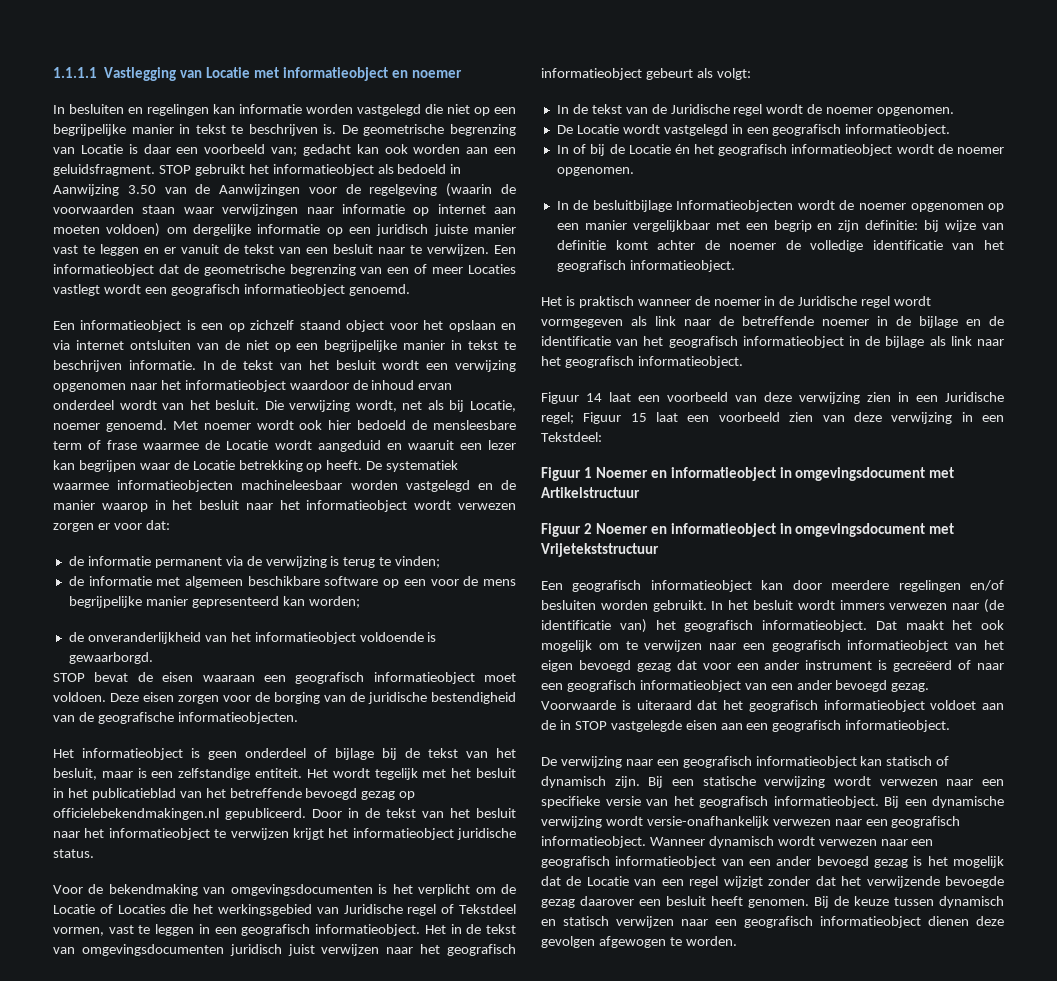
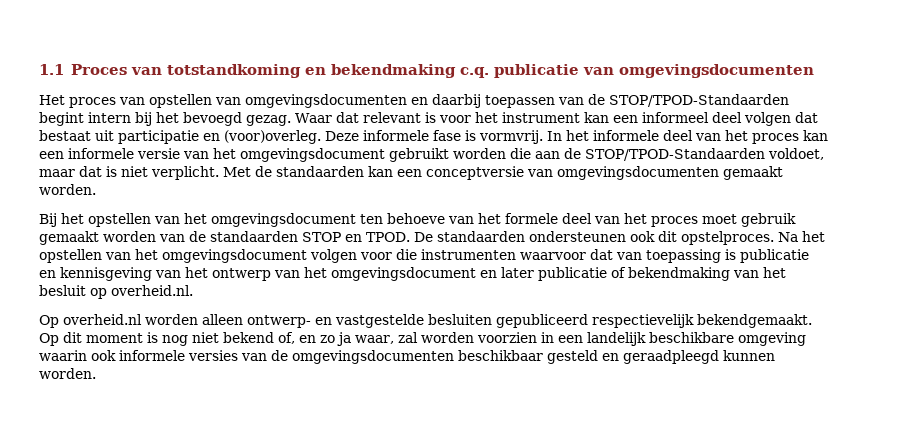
[53,67,462,81] [53,104,516,116] [53,124,516,136] [53,144,516,156] [53,164,462,176] [53,183,516,197] [53,204,516,216] [53,223,516,237] [53,244,516,256] [53,264,517,276] [53,284,410,296] [53,320,516,332] [53,340,516,352] [53,360,517,372] [53,380,453,392] [53,400,516,412] [53,420,517,432] [53,440,516,452] [53,460,459,472] [53,480,516,492] [53,500,516,512] [53,520,170,532] [68,556,441,568] [68,576,516,588] [68,596,360,608] [68,632,437,644] [68,652,153,664] [53,672,516,684] [53,692,516,704] [53,712,298,724] [53,748,516,760] [53,768,516,780] [53,788,416,800] [53,808,516,820] [53,828,516,840] [53,849,94,858] [53,884,516,896] [53,904,516,916] [53,924,517,936] [53,944,517,956] [541,68,751,80] [556,104,955,116] [556,124,951,136] [556,144,1004,156] [556,167,634,176] [556,200,1005,212] [556,220,1005,232] [556,240,1004,252] [556,260,735,272] [541,296,932,308] [541,316,1004,328] [541,336,1004,348] [541,356,743,368] [541,392,1004,404] [541,412,1004,424] [541,432,602,442] [541,467,955,481] [541,487,640,498] [541,523,955,537] [541,543,659,557] [541,580,1004,592] [541,599,1005,613] [541,619,1004,633] [541,640,1004,652] [541,660,1005,672] [541,680,930,692] [541,700,1004,712] [541,720,951,732] [541,756,950,768] [541,776,1004,788] [541,796,1004,808] [541,816,961,828] [541,836,934,848] [541,856,1004,868] [541,876,1004,888] [541,896,1004,908] [541,916,1004,928] [541,936,682,948] 1.1.1.1 Vastlegging van Locatie met informatieobject en noemer // In besluiten en regelingen kan informatie worden vastgelegd die niet op een begrijpelijke manier in tekst te beschrijven is. De geometrische begrenzing van Locatie is daar een voorbeeld van; gedacht kan ook worden aan een geluidsfragment. STOP gebruikt het informatieobject als bedoeld in Aanwijzing 3.50 van de Aanwijzingen voor de regelgeving (waarin de voorwaarden staan waar verwijzingen naar informatie op internet aan moeten voldoen) om dergelijke informatie op een juridisch juiste manier vast te leggen en er vanuit de tekst van een besluit naar te verwijzen. Een informatieobject dat de geometrische begrenzing van een of meer Locaties vastlegt wordt een geografisch informatieobject genoemd. // Een informatieobject is een op zichzelf staand object voor het opslaan en via internet ontsluiten van de niet op een begrijpelijke manier in tekst te beschrijven informatie. In de tekst van het besluit wordt een verwijzing opgenomen naar het informatieobject waardoor de inhoud ervan onderdeel wordt van het besluit. Die verwijzing wordt, net als bij Locatie, noemer genoemd. Met noemer wordt ook hier bedoeld de mensleesbare term of frase waarmee de Locatie wordt aangeduid en waaruit een lezer kan begrijpen waar de Locatie betrekking op heeft. De systematiek waarmee informatieobjecten machineleesbaar worden vastgelegd en de manier waarop in het besluit naar het informatieobject wordt verwezen zorgen er voor dat: // de informatie permanent via de verwijzing is terug te vinden; // de informatie met algemeen beschikbare software op een voor de mens begrijpelijke manier gepresenteerd kan worden; // de onveranderlijkheid van het informatieobject voldoende is gewaarborgd. // STOP bevat de eisen waaraan een geografisch informatieobject moet voldoen. Deze eisen zorgen voor de borging van de juridische bestendigheid van de geografische informatieobjecten. // Het informatieobject is geen onderdeel of bijlage bij de tekst van het besluit, maar is een zelfstandige entiteit. Het wordt tegelijk met het besluit in het publicatieblad van het betreffende bevoegd gezag op officielebekendmakingen.nl gepubliceerd. Door in de tekst van het besluit naar het informatieobject te verwijzen krijgt het informatieobject juridische status. // Voor de bekendmaking van omgevingsdocumenten is het verplicht om de Locatie of Locaties die het werkingsgebied van Juridische regel of Tekstdeel vormen, vast te leggen in een geografisch informatieobject. Het in de tekst van omgevingsdocumenten juridisch juist verwijzen naar het geografisch informatieobject gebeurt als volgt: // In de tekst van de Juridische regel wordt de noemer opgenomen. // De Locatie wordt vastgelegd in een geografisch informatieobject. // In of bij de Locatie én het geografisch informatieobject wordt de noemer opgenomen. // In de besluitbijlage Informatieobjecten wordt de noemer opgenomen op een manier vergelijkbaar met een begrip en zijn definitie: bij wijze van definitie komt achter de noemer de volledige identificatie van het geografisch informatieobject. // Het is praktisch wanneer de noemer in de Juridische regel wordt vormgegeven als link naar de betreffende noemer in de bijlage en de identificatie van het geografisch informatieobject in de bijlage als link naar het geografisch informatieobject. // Figuur 14 laat een voorbeeld van deze verwijzing zien in een Juridische regel; Figuur 15 laat een voorbeeld zien van deze verwijzing in een Tekstdeel: // Figuur 1 Noemer en informatieobject in omgevingsdocument met Artikelstructuur // Figuur 2 Noemer en informatieobject in omgevingsdocument met Vrijetekststructuur // Een geografisch informatieobject kan door meerdere regelingen en/of besluiten worden gebruikt. In het besluit wordt immers verwezen naar (de identificatie van) het geografisch informatieobject. Dat maakt het ook mogelijk om te verwijzen naar een geografisch informatieobject van het eigen bevoegd gezag dat voor een ander instrument is gecreëerd of naar een geografisch informatieobject van een ander bevoegd gezag. Voorwaarde is uiteraard dat het geografisch informatieobject voldoet aan de in STOP vastgelegde eisen aan een geografisch informatieobject. // De verwijzing naar een geografisch informatieobject kan statisch of dynamisch zijn. Bij een statische verwijzing wordt verwezen naar een specifieke versie van het geografisch informatieobject. Bij een dynamische verwijzing wordt versie-onafhankelijk verwezen naar een geografisch informatieobject. Wanneer dynamisch wordt verwezen naar een geografisch informatieobject van een ander bevoegd gezag is het mogelijk dat de Locatie van een regel wijzigt zonder dat het verwijzende bevoegde gezag daarover een besluit heeft genomen. Bij de keuze tussen dynamisch en statisch verwijzen naar een geografisch informatieobject dienen deze gevolgen afgewogen te -> [39,64,814,78] [39,94,789,108] [39,112,818,126] [39,130,828,144] [39,148,824,162] [39,166,783,180] [39,184,96,195] [39,213,796,227] [39,231,825,245] [39,249,809,263] [39,267,786,281] [39,285,193,299] [39,314,812,328] [39,332,806,346] [39,350,775,364] 1.1 Proces van totstandkoming en bekendmaking c.q. publicatie van omgevingsdocumenten // Het proces van opstellen van omgevingsdocumenten en daarbij toepassen van de STOP/TPOD-Standaarden begint intern bij het bevoegd gezag. Waar dat relevant is voor het instrument kan een informeel deel volgen dat bestaat uit participatie en (voor)overleg. Deze informele fase is vormvrij. In het informele deel van het proces kan een informele versie van het omgevingsdocument gebruikt worden die aan de STOP/TPOD-Standaarden voldoet, maar dat is niet verplicht. Met de standaarden kan een conceptversie van omgevingsdocumenten gemaakt worden. // Bij het opstellen van het omgevingsdocument ten behoeve van het formele deel van het proces moet gebruik gemaakt worden van de standaarden STOP en TPOD. De standaarden ondersteunen ook dit opstelproces. Na het opstellen van het omgevingsdocument volgen voor die instrumenten waarvoor dat van toepassing is publicatie en kennisgeving van het ontwerp van het omgevingsdocument en later publicatie of bekendmaking van het besluit op overheid.nl. // Op overheid.nl worden alleen ontwerp- en vastgestelde besluiten gepubliceerd respectievelijk bekendgemaakt. Op dit moment is nog niet bekend of, en zo ja waar, zal worden voorzien in een landelijk beschikbare omgeving waarin ook informele versies van de omgevingsdocumenten beschikbaar gesteld en geraadpleegd kunnen

